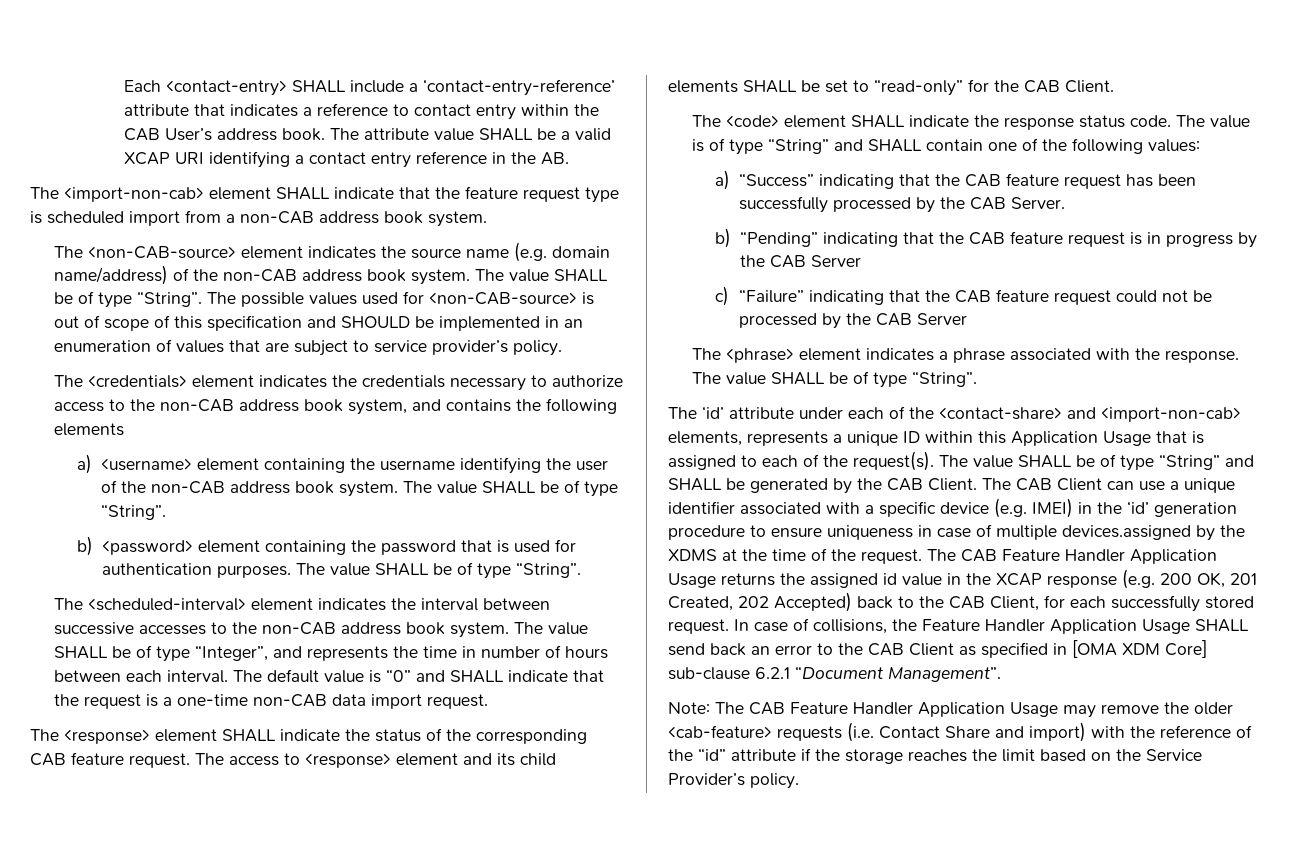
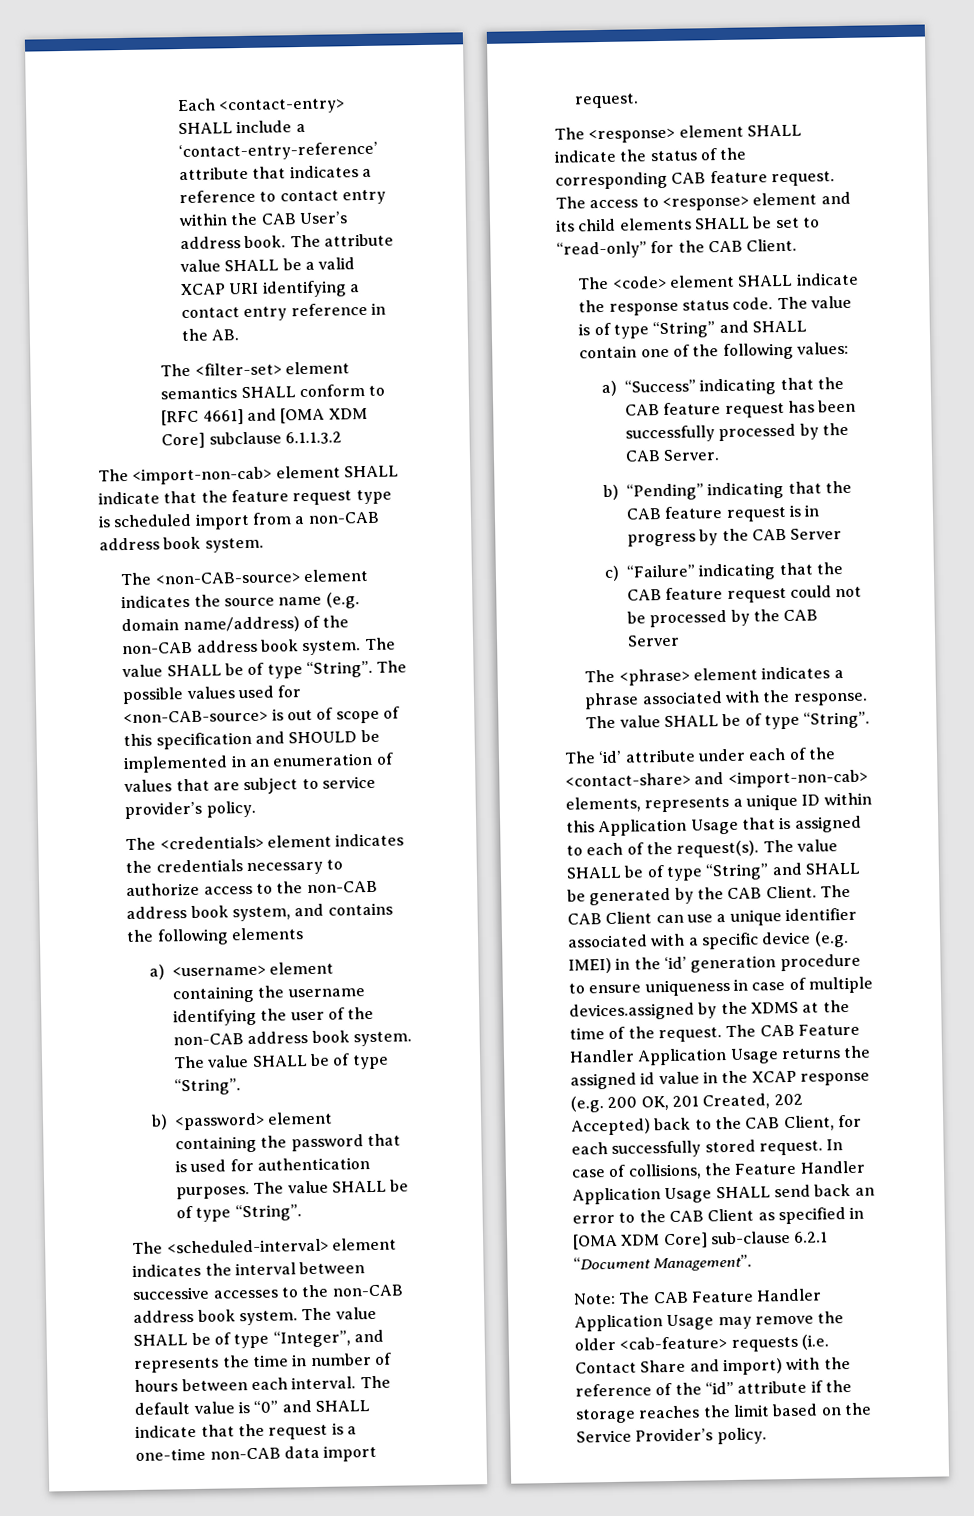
(570, 158) none -> [160,361,351,377] [160,383,386,400] [161,407,368,426] [161,431,343,449] // The <filter-set> element semantics SHALL conform to [RFC 4661] and [OMA XDM Core] subclause 6.1.1.3.2

